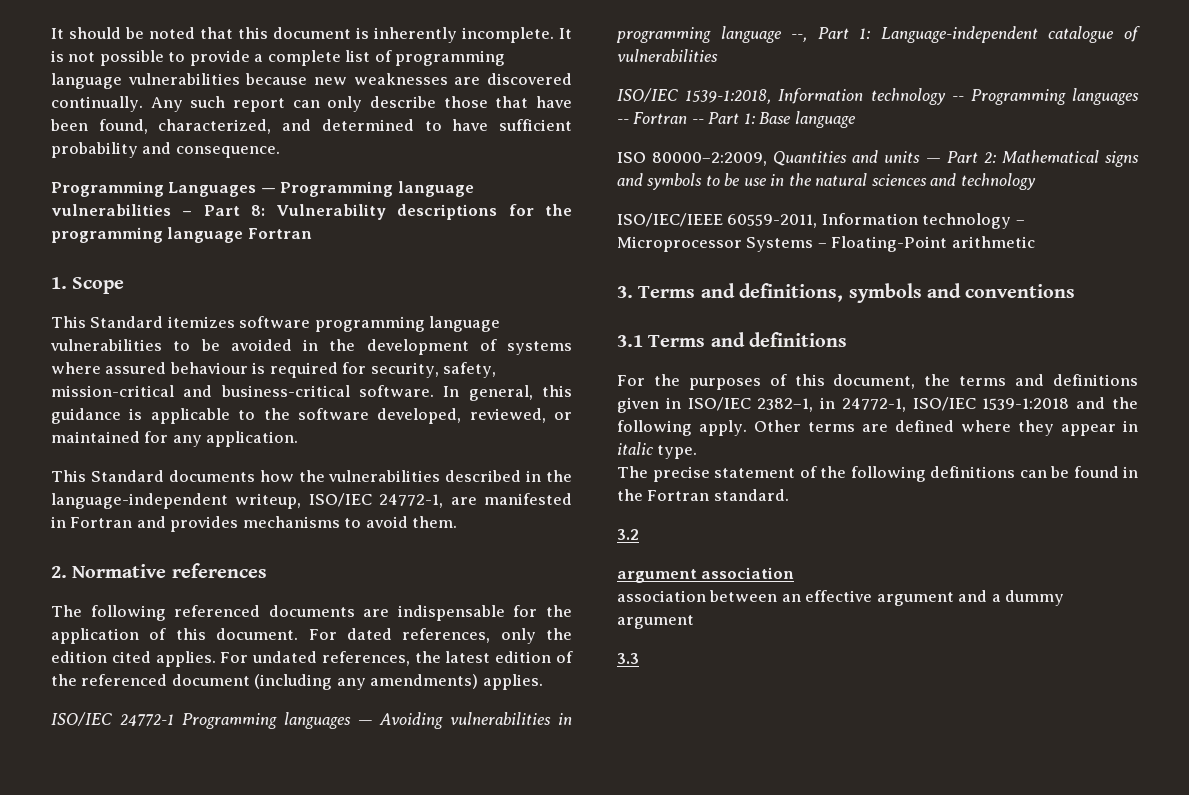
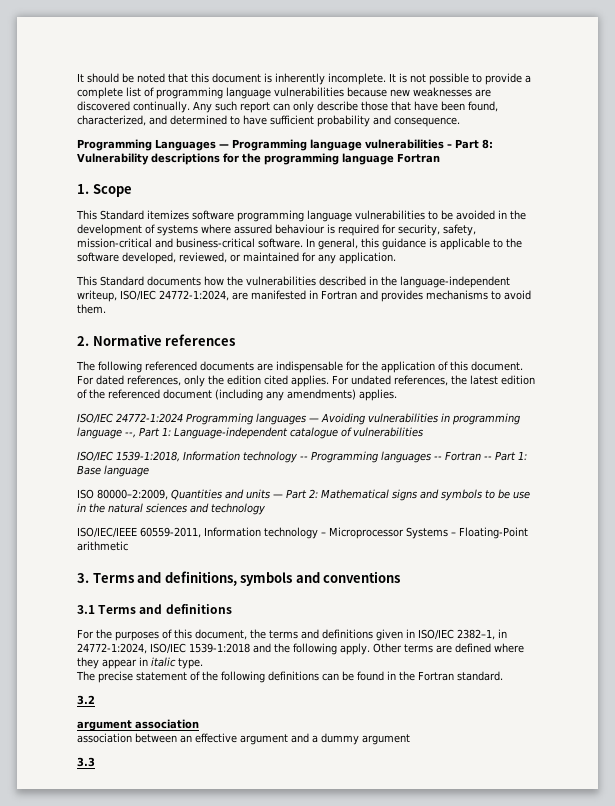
[379,494,444,508] 24772-1, -> [159,290,229,301] 24772-1:2024,
[120,714,174,726] 24772-1 -> [116,413,183,423] 24772-1:2024
[841,398,906,412] 24772-1, -> [77,643,147,654] 24772-1:2024,

